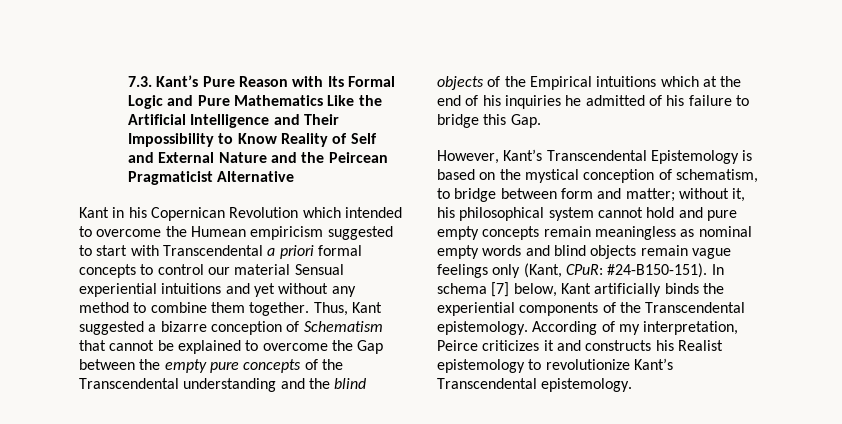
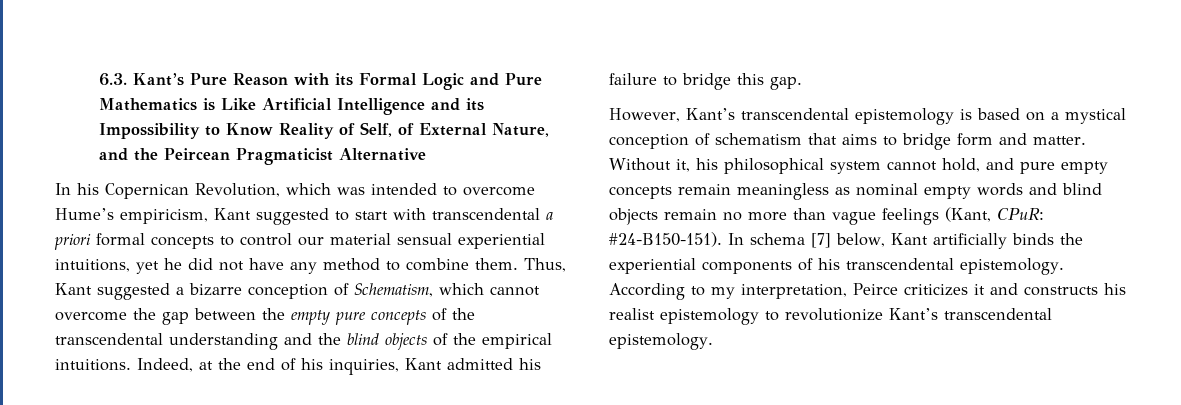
[127,76,152,87] 7.3. -> [98,73,127,86] 6.3.
[327,76,344,87] Its -> [334,73,353,86] its
[327,95,382,106] Like the -> [202,98,256,111] is Like
[303,114,339,125] Their -> [465,98,484,111] its
[350,133,377,144] [127,152,267,163] Self and External Nature -> [359,122,549,137] Self, of External Nature,
[79,207,402,221] [79,226,324,240] Kant in his Copernican Revolution which intended to overcome the Humean empiricism -> [55,183,535,199] [55,208,251,224] In his Copernican Revolution, which was intended to overcome Hume’s empiricism, Kant
[162,245,263,256] Transcendental -> [432,208,540,220] transcendental
[294,264,344,275] [79,283,329,297] Sensual experiential intuitions and yet without -> [397,233,545,249] [55,258,284,274] sensual experiential intuitions, yet he did not have
[210,302,310,316] them together. -> [475,258,518,270] them.
[303,321,383,332] [79,340,384,354] Schematism that cannot be explained to overcome the Gap -> [354,283,540,297] [55,308,189,325] Schematism, which cannot overcome the gap
[79,378,179,389] Transcendental -> [55,333,163,345] transcendental
[529,76,699,90] Empirical intuitions which -> [482,333,552,349] [55,358,193,372] empirical intuitions. Indeed,
[504,95,662,109] inquiries he admitted of -> [329,358,513,375] inquiries, Kant admitted
[510,114,541,128] Gap. -> [770,77,802,90] gap.
[546,150,739,164] Transcendental Epistemology -> [741,108,954,125] transcendental epistemology
[499,169,521,180] the -> [1051,112,1059,120] a
[675,169,758,183] [437,188,557,202] schematism, to bridge between -> [715,133,951,150] schematism that aims to bridge
[625,188,729,202] matter; without -> [1033,136,1086,145] [609,158,671,171] matter. Without
[646,207,675,218] hold -> [942,158,980,172] hold,
(688, 250) none -> [723,208,826,221] no more than
[492,264,521,278] only -> (939, 216) none
[619,302,746,313] the Transcendental -> [818,258,954,270] his transcendental
[601,321,615,332] of -> [691,286,705,296] to
[677,340,723,351] Realist -> [609,308,655,320] realist
[437,378,537,389] Transcendental -> [944,308,1052,320] transcendental

